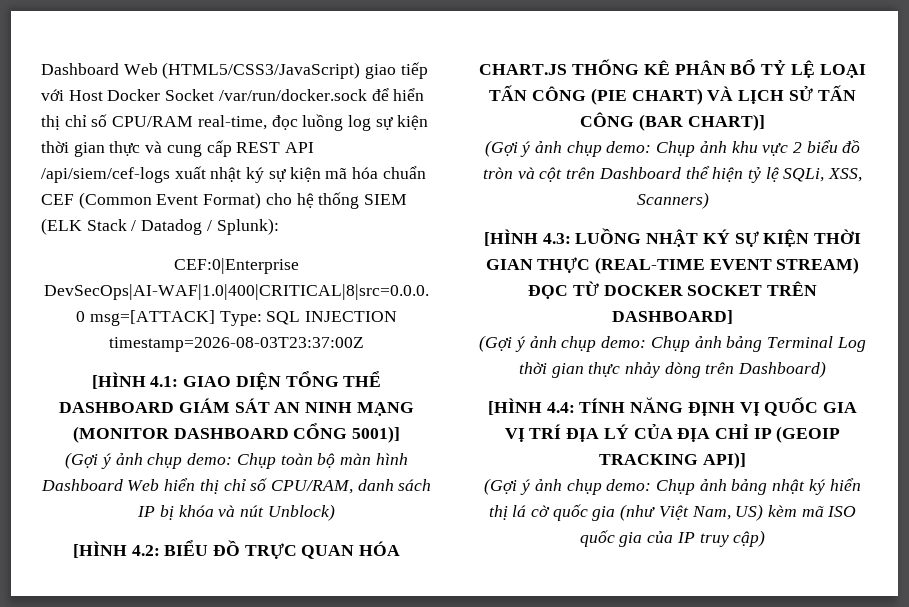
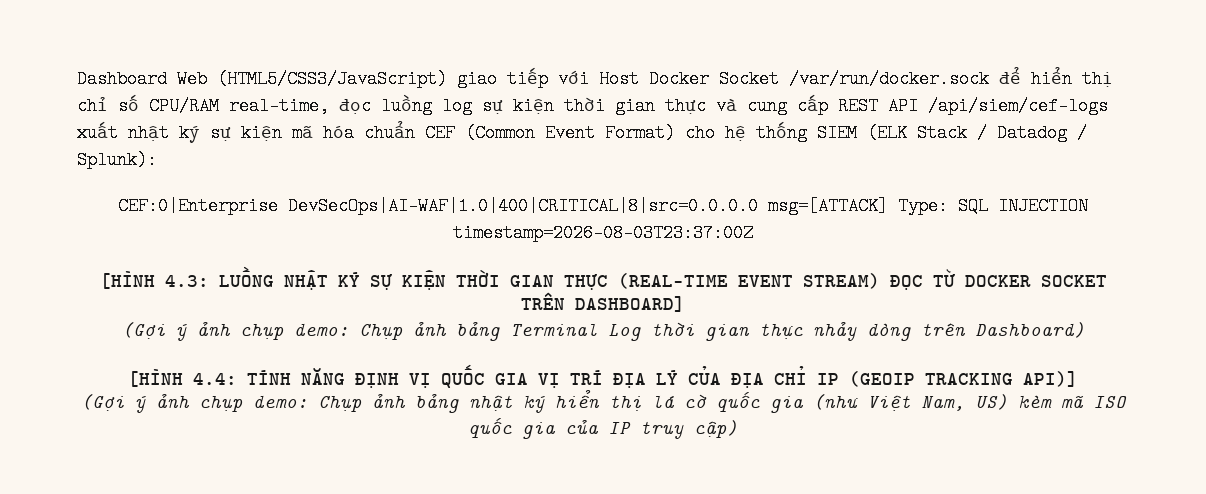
[91,371,382,390] [59,398,414,416] [72,423,401,443] [65,452,408,469] [40,478,432,494] [137,504,335,521] [72,540,401,559] [479,59,866,78] [489,85,856,105] [580,112,765,131] [484,140,861,157] [482,166,863,183] [636,192,709,209] // [HÌNH 4.1: GIAO DIỆN TỔNG THỂ DASHBOARD GIÁM SÁT AN NINH MẠNG (MONITOR DASHBOARD CỔNG 5001)] // (Gợi ý ảnh chụp demo: Chụp toàn bộ màn hình Dashboard Web hiển thị chỉ số CPU/RAM, danh sách IP bị khóa và nút Unblock) // [HÌNH 4.2: BIỂU ĐỒ TRỰC QUAN HÓA CHART.JS THỐNG KÊ PHÂN BỔ TỶ LỆ LOẠI TẤN CÔNG (PIE CHART) VÀ LỊCH SỬ TẤN CÔNG (BAR CHART)] // (Gợi ý ảnh chụp demo: Chụp ảnh khu vực 2 biểu đồ tròn và cột trên Dashboard thể hiện tỷ lệ SQLi, XSS, Scanners) -> (753, 233) none

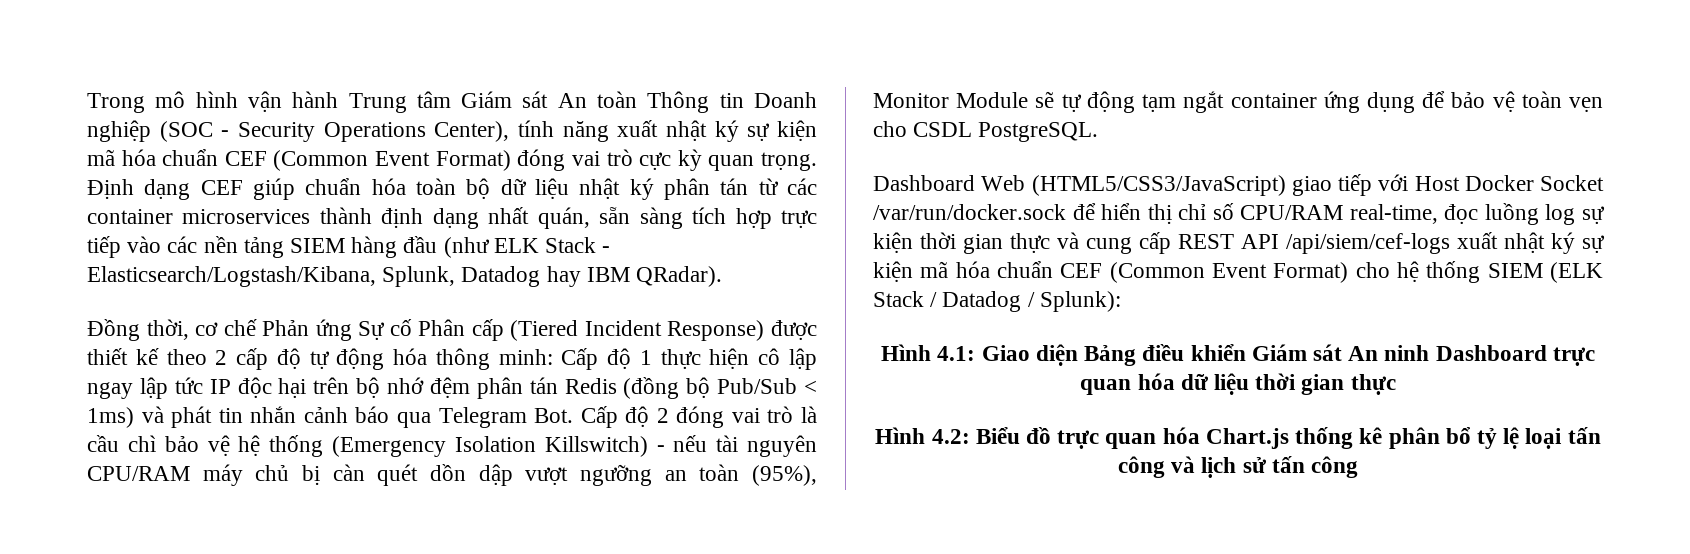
(77, 79) none -> [87,91,817,113] [87,120,817,142] [87,149,818,171] [87,178,818,200] [87,207,818,229] [87,236,611,258] [87,266,723,287] [87,319,818,341] [87,348,817,370] [87,377,817,399] [87,406,817,428] [87,435,818,457] [87,464,817,486] [873,91,1603,113] [873,121,1099,142] Trong mô hình vận hành Trung tâm Giám sát An toàn Thông tin Doanh nghiệp (SOC - Security Operations Center), tính năng xuất nhật ký sự kiện mã hóa chuẩn CEF (Common Event Format) đóng vai trò cực kỳ quan trọng. Định dạng CEF giúp chuẩn hóa toàn bộ dữ liệu nhật ký phân tán từ các container microservices thành định dạng nhất quán, sẵn sàng tích hợp trực tiếp vào các nền tảng SIEM hàng đầu (như ELK Stack - Elasticsearch/Logstash/Kibana, Splunk, Datadog hay IBM QRadar). // Đồng thời, cơ chế Phản ứng Sự cố Phân cấp (Tiered Incident Response) được thiết kế theo 2 cấp độ tự động hóa thông minh: Cấp độ 1 thực hiện cô lập ngay lập tức IP độc hại trên bộ nhớ đệm phân tán Redis (đồng bộ Pub/Sub < 1ms) và phát tin nhắn cảnh báo qua Telegram Bot. Cấp độ 2 đóng vai trò là cầu chì bảo vệ hệ thống (Emergency Isolation Killswitch) - nếu tài nguyên CPU/RAM máy chủ bị càn quét dồn dập vượt ngưỡng an toàn (95%), Monitor Module sẽ tự động tạm ngắt container ứng dụng để bảo vệ toàn vẹn cho CSDL PostgreSQL. //
[118,197,1088,215] [453,224,753,242] [99,266,1107,290] [521,292,685,312] [121,322,1085,341] [128,364,1078,388] [80,390,1127,413] [468,418,738,439] CEF:0|Enterprise DevSecOps|AI-WAF|1.0|400|CRITICAL|8|src=0.0.0.0 msg=[ATTACK] Type: SQL INJECTION timestamp=2026-08-03T23:37:00Z // [HÌNH 4.3: LUỒNG NHẬT KÝ SỰ KIỆN THỜI GIAN THỰC (REAL-TIME EVENT STREAM) ĐỌC TỪ DOCKER SOCKET TRÊN DASHBOARD] // (Gợi ý ảnh chụp demo: Chụp ảnh bảng Terminal Log thời gian thực nhảy dòng trên Dashboard) // [HÌNH 4.4: TÍNH NĂNG ĐỊNH VỊ QUỐC GIA VỊ TRÍ ĐỊA LÝ CỦA ĐỊA CHỈ IP (GEOIP TRACKING API)] // (Gợi ý ảnh chụp demo: Chụp ảnh bảng nhật ký hiển thị lá cờ quốc gia (như Việt Nam, US) kèm mã ISO quốc gia của IP truy cập) -> [881,344,1595,366] [1080,373,1396,395] [875,427,1601,449] [1117,456,1359,478] Hình 4.1: Giao diện Bảng điều khiển Giám sát An ninh Dashboard trực quan hóa dữ liệu thời gian thực // Hình 4.2: Biểu đồ trực quan hóa Chart.js thống kê phân bổ tỷ lệ loại tấn công và lịch sử tấn công

